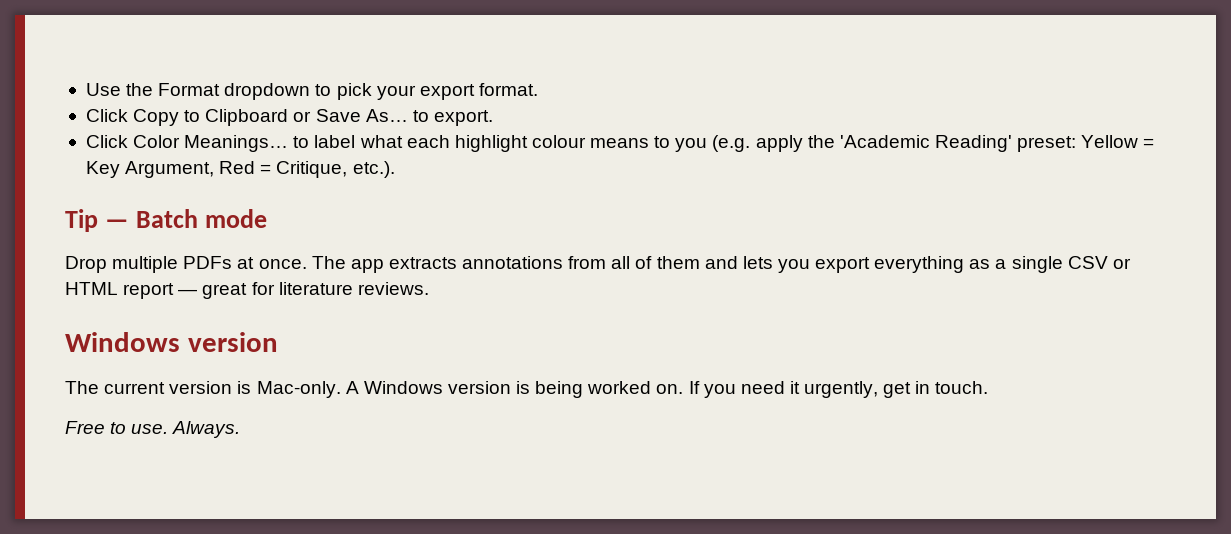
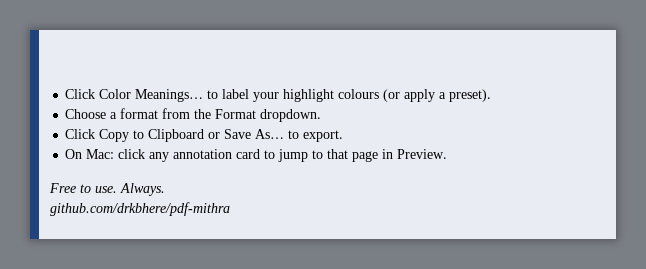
[85,83,538,100] Use the Format dropdown to pick your export format. -> [65,89,492,102] [65,108,322,122] Click Color Meanings… to label your highlight colours (or apply a preset). // Choose a format from the Format dropdown.
[85,135,1155,152] [85,161,395,178] [65,209,267,232] [65,256,1131,273] [65,282,429,299] [65,332,278,352] [65,381,989,398] Click Color Meanings… to label what each highlight colour means to you (e.g. apply the 'Academic Reading' preset: Yellow = Key Argument, Red = Critique, etc.). // Tip — Batch mode // Drop multiple PDFs at once. The app extracts annotations from all of them and lets you export everything as a single CSV or HTML report — great for literature reviews. // Windows version // The current version is Mac-only. A Windows version is being worked on. If you need it urgently, get in touch. -> [65,149,448,162] On Mac: click any annotation card to jump to that page in Preview.
(241, 429) none -> [50,202,230,216] // github.com/drkbhere/pdf-mithra

